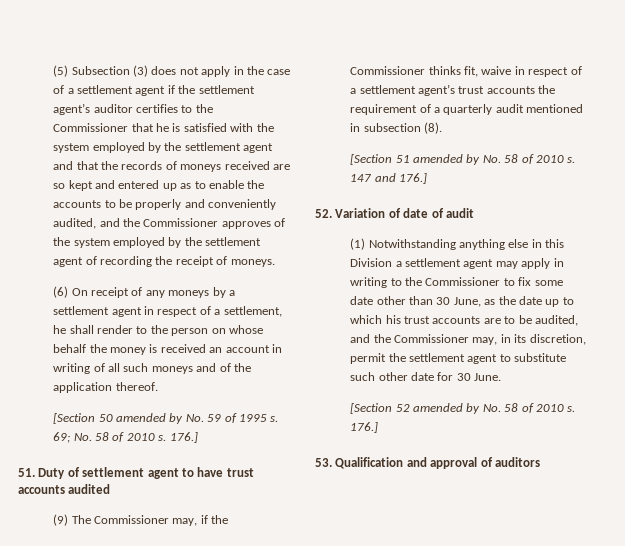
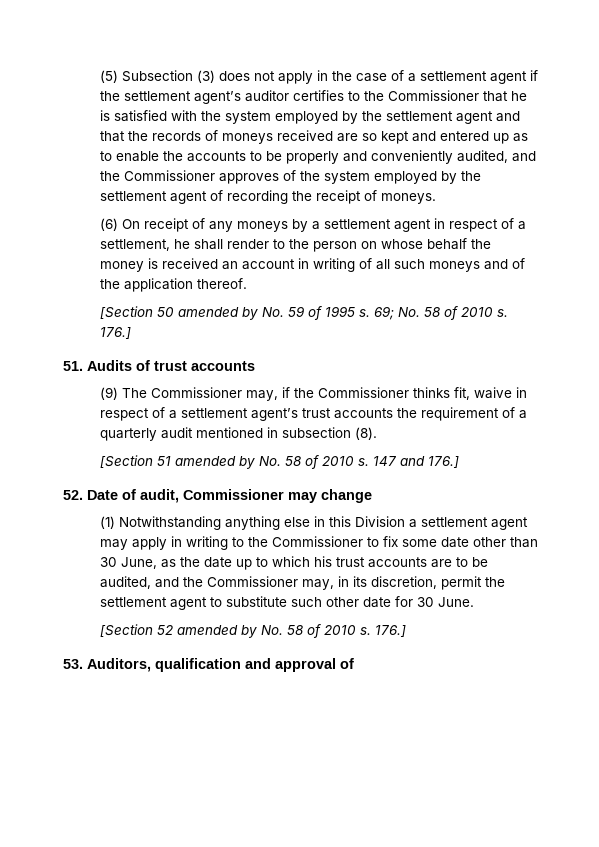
[38,467,254,479] [18,484,111,494] Duty of settlement agent to have trust accounts audited -> [87,360,255,371] Audits of trust accounts
[335,208,474,218] Variation of date of audit -> [87,489,372,503] Date of audit, Commissioner may change
[335,457,404,469] Qualification -> [87,658,241,672] Auditors, qualification
[494,457,540,467] auditors -> (354, 663) none

